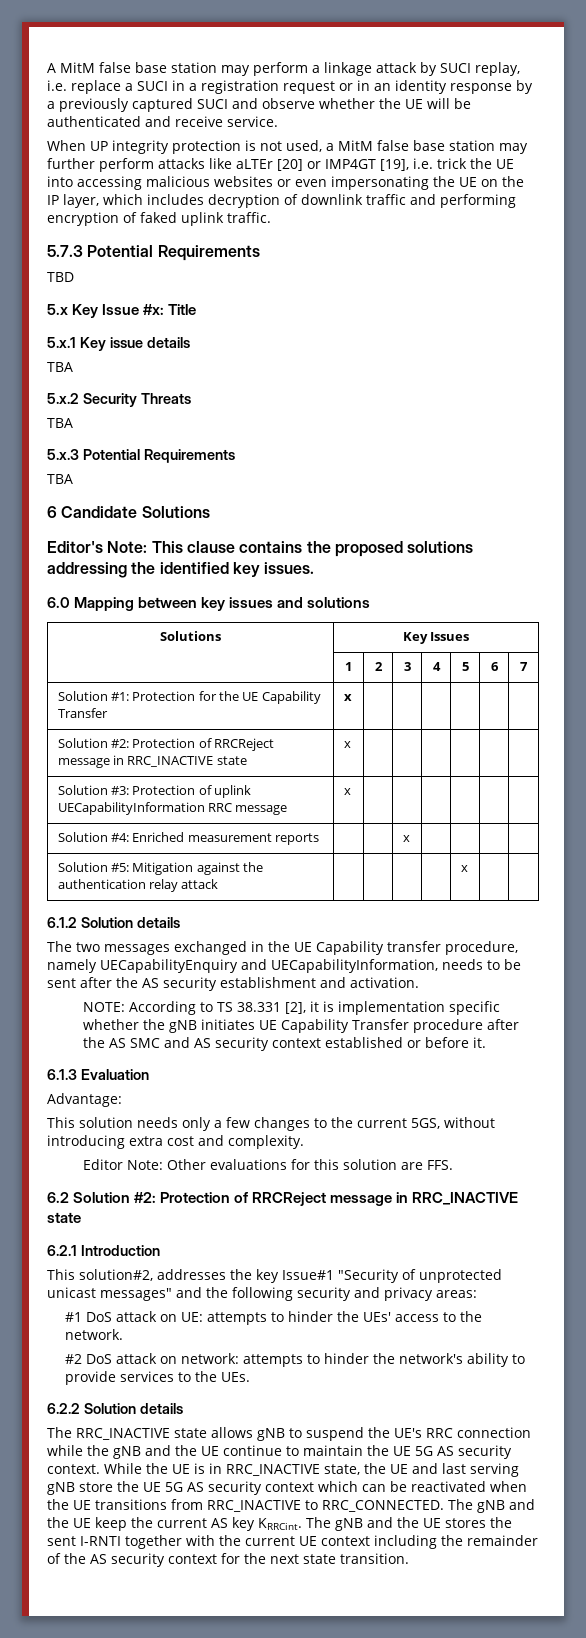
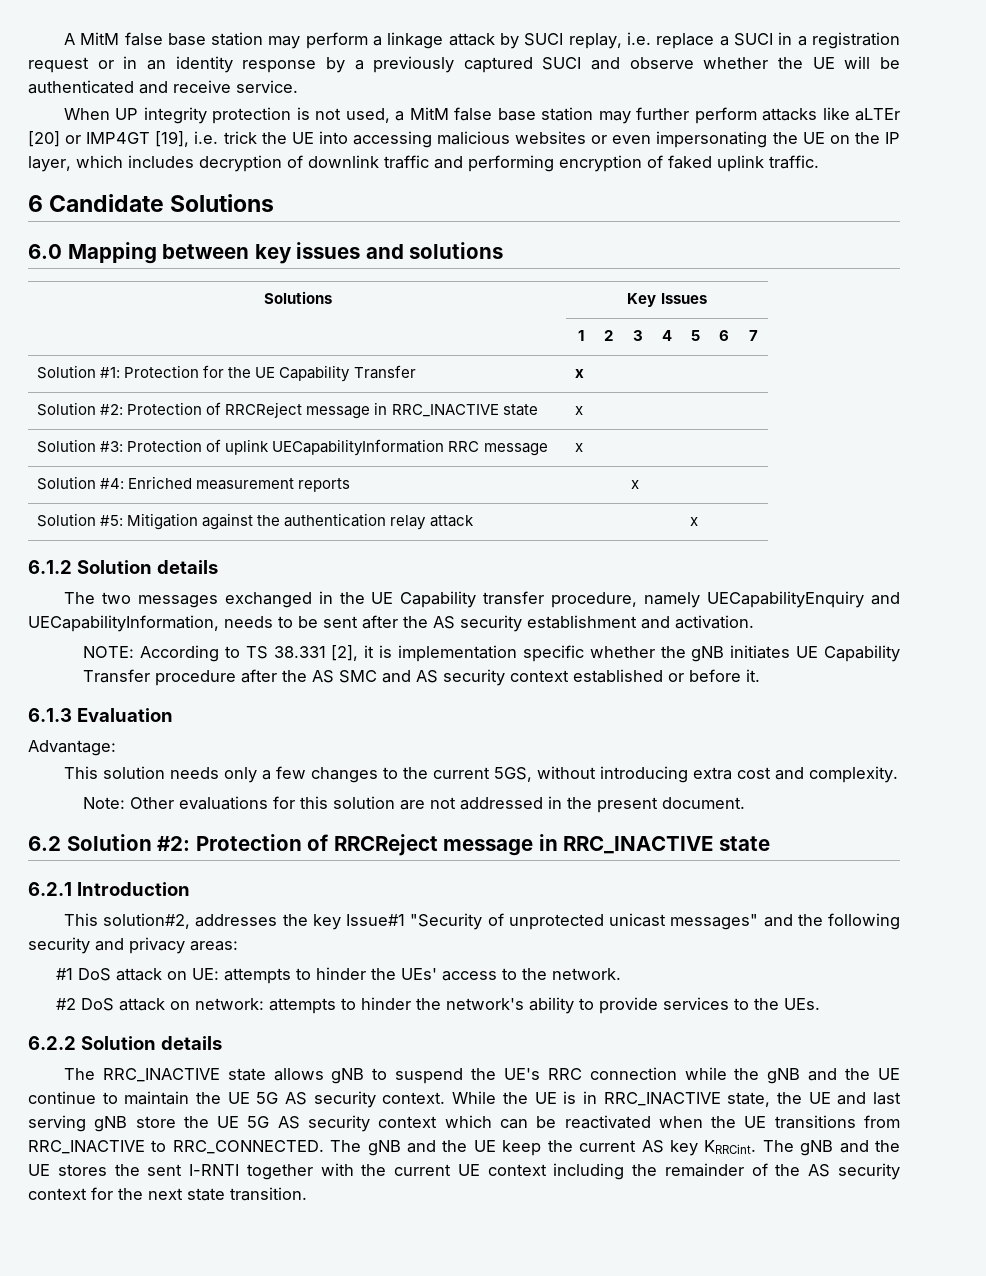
[47,245,260,261] [47,272,74,282] [47,304,197,318] [47,337,190,351] [47,362,73,372] [47,393,191,407] [47,418,73,428] [47,449,235,463] [47,474,73,484] [47,506,210,518] [47,541,474,557] [47,562,315,578] 5.7.3 Potential Requirements // TBD // 5.x Key Issue #x: Title // 5.x.1 Key issue details // TBA // 5.x.2 Security Threats // TBA // 5.x.3 Potential Requirements // TBA // 6 Candidate Solutions // Editor's Note: This clause contains the proposed solutions addressing the identified key issues. -> [28,194,275,212] 6 Candidate Solutions
[82,1159,123,1170] Editor -> (898, 774) none
[426,1160,453,1170] FFS. -> [430,796,746,813] not addressed in the present document.

